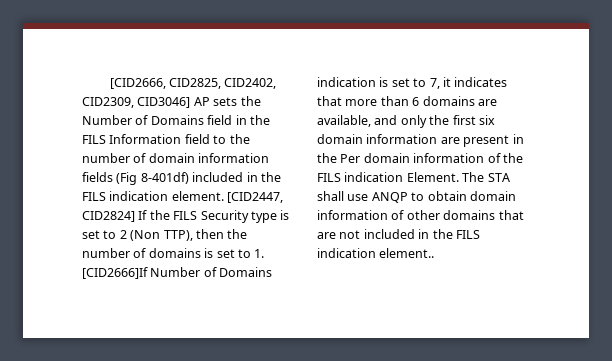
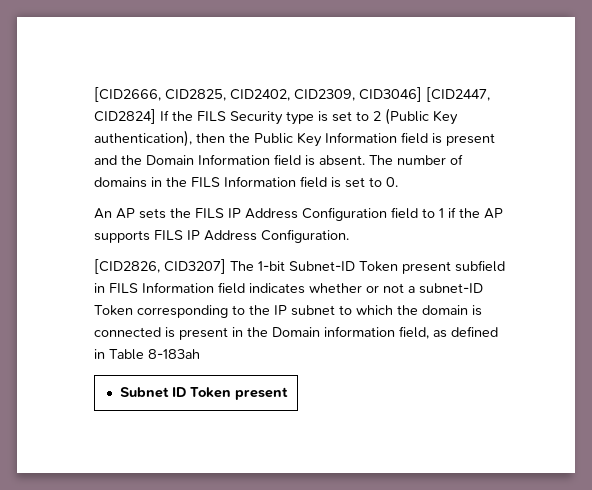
[193,96,261,106] [82,115,270,125] [82,134,250,144] [82,153,270,163] [82,172,281,185] [82,191,224,201] AP sets the Number of Domains field in the FILS Information field to the number of domain information fields (Fig 8-401df) included in the FILS indication element. -> (422, 94) none
[130,229,248,241] [82,248,265,258] [82,267,273,279] [317,77,508,89] [317,96,497,106] [317,115,495,128] [317,134,524,147] [317,153,523,163] [317,172,510,182] [317,191,516,203] [317,210,524,220] [317,229,480,239] [317,248,435,258] (Non TTP), then the number of domains is set to 1. [CID2666]If Number of Domains indication is set to 7, it indicates that more than 6 domains are available, and only the first six domain information are present in the Per domain information of the FILS indication Element. The STA shall use ANQP to obtain domain information of other domains that are not included in the FILS indication element.. -> [385,108,458,125] [94,130,495,147] [94,154,463,166] [94,176,398,188] [94,207,503,221] [94,229,349,243] [94,259,505,274] [94,282,483,294] [94,305,482,318] [94,326,498,340] [94,349,200,360] [120,387,289,400] (Public Key authentication), then the Public Key Information field is present and the Domain Information field is absent. The number of domains in the FILS Information field is set to 0. // An AP sets the FILS IP Address Configuration field to 1 if the AP supports FILS IP Address Configuration. // [CID2826, CID3207] The 1-bit Subnet-ID Token present subfield in FILS Information field indicates whether or not a subnet-ID Token corresponding to the IP subnet to which the domain is connected is present in the Domain information field, as defined in Table 8-183ah // Subnet ID Token present

